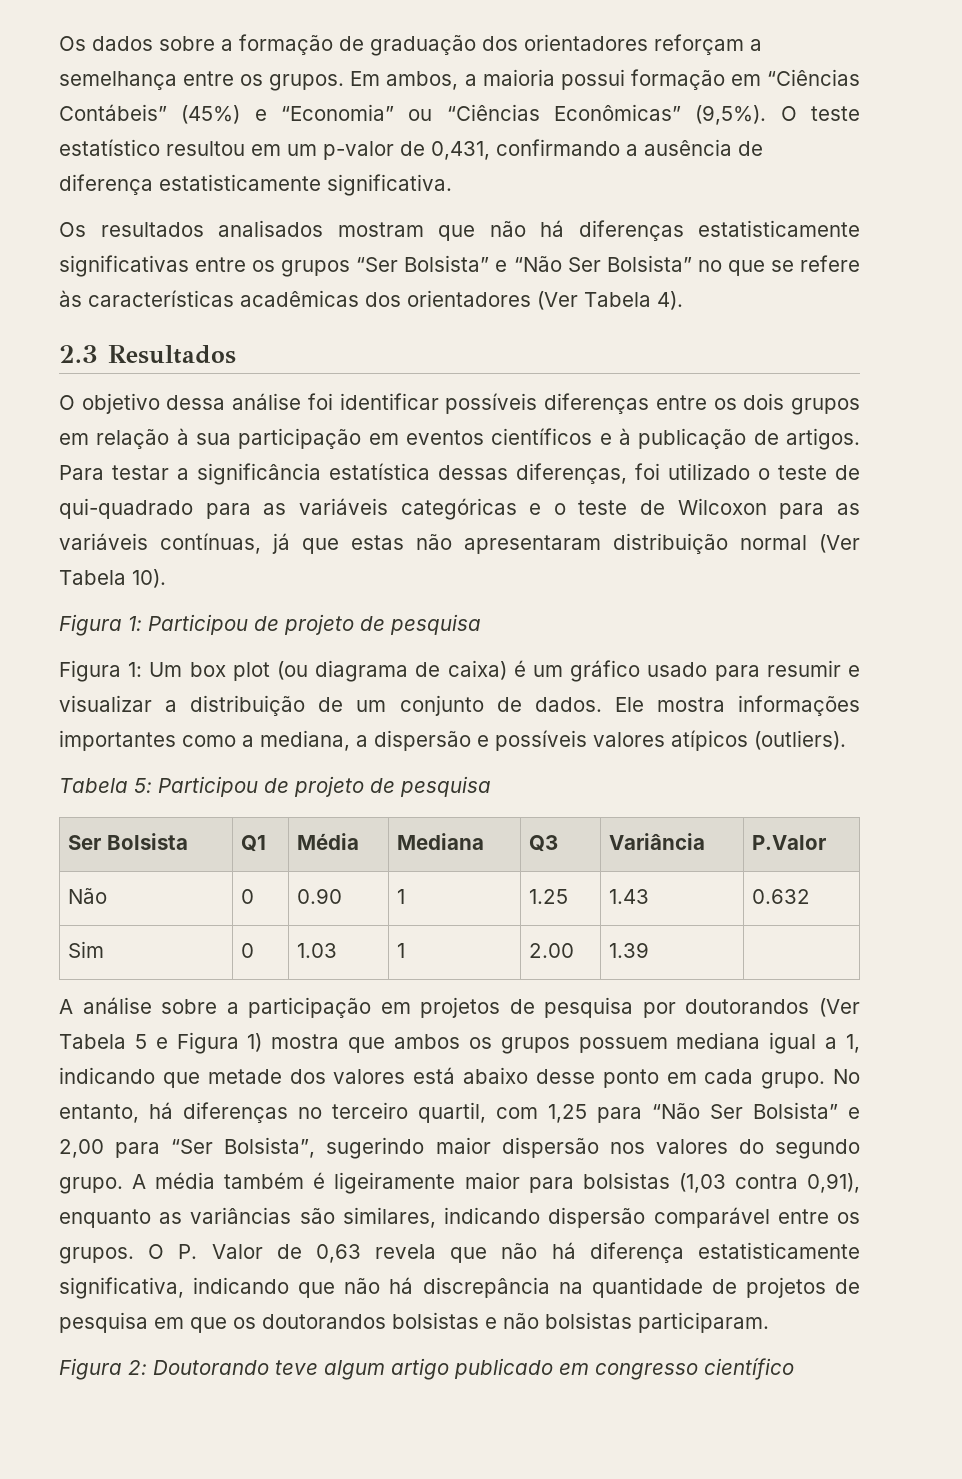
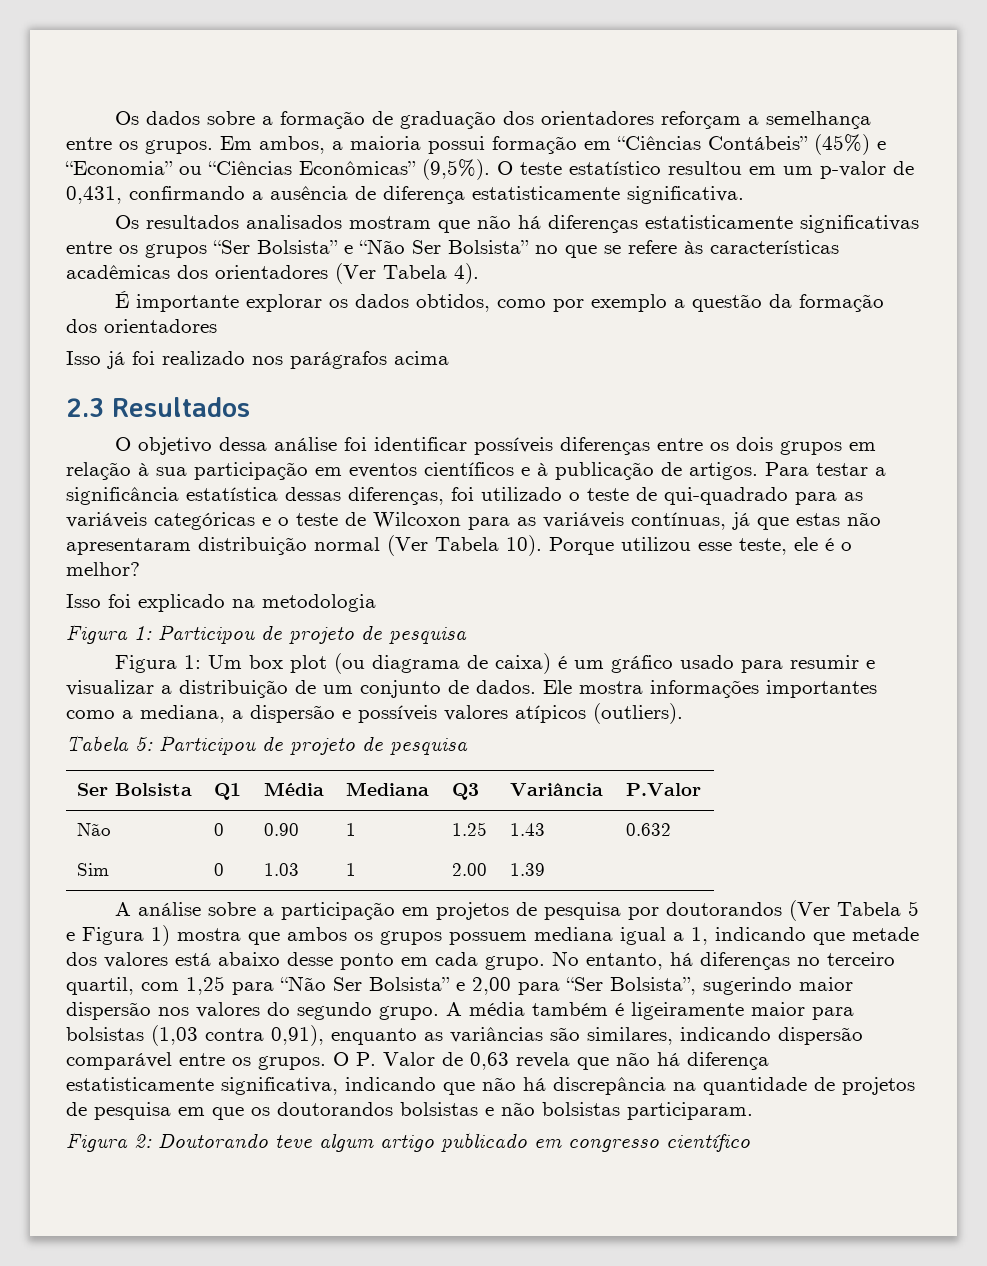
(683, 300) none -> [115,291,885,312] [66,319,217,333] [66,351,449,369] // É importante explorar os dados obtidos, como por exemplo a questão da formação dos orientadores // Isso já foi realizado nos parágrafos acima
(166, 578) none -> [549,537,852,555] [66,562,140,576] [66,594,376,612] Porque utilizou esse teste, ele é o melhor? // Isso foi explicado na metodologia

